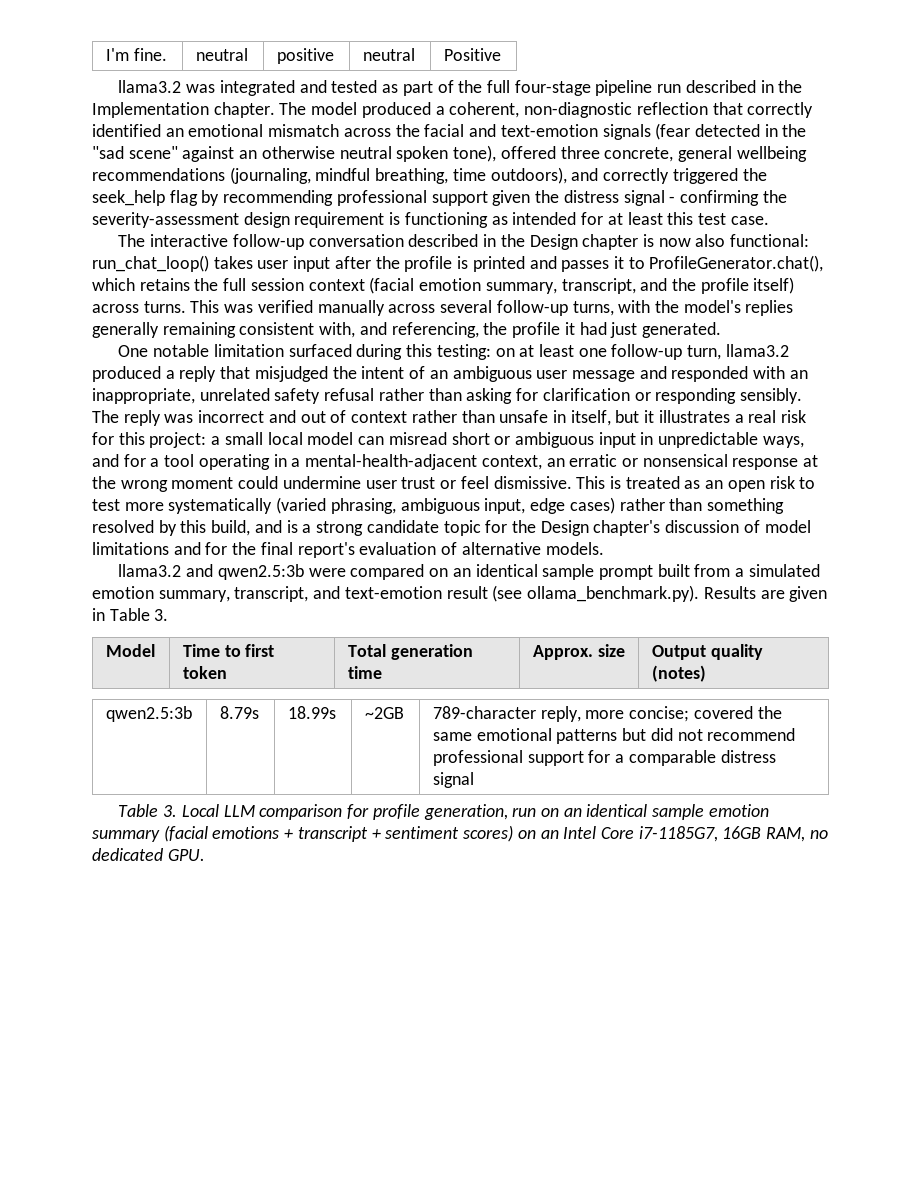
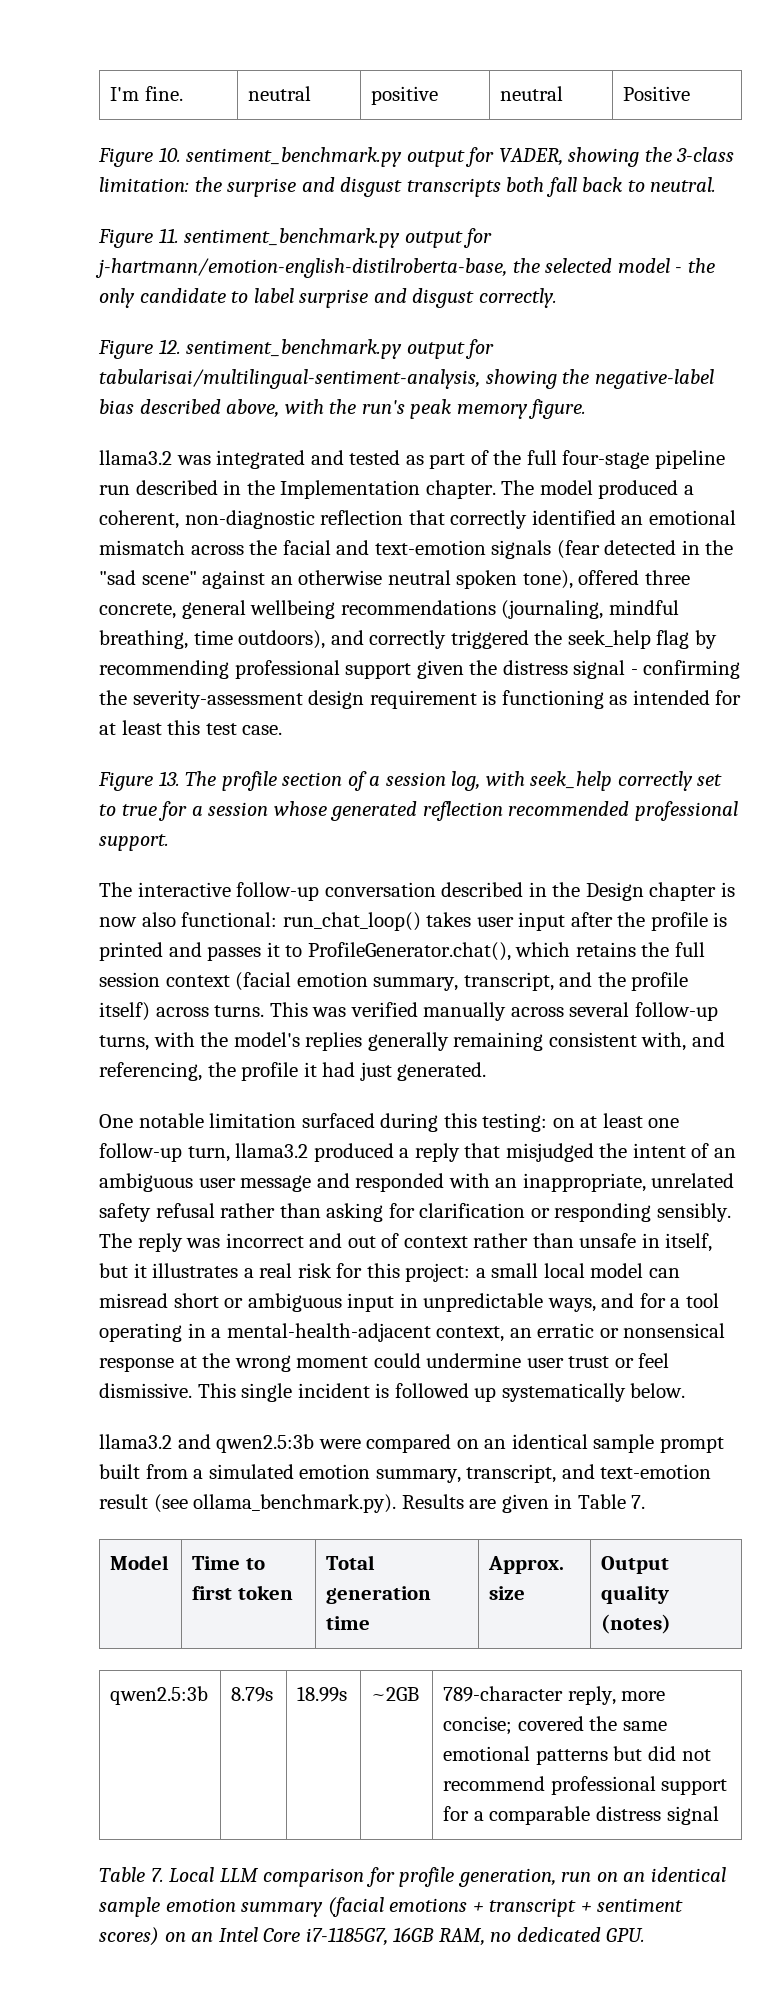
(501, 54) none -> [98,147,735,167] [99,177,717,197] [98,228,493,248] [95,258,715,278] [99,288,557,308] [98,339,495,359] [99,369,714,389] [99,399,587,419] // Figure 10. sentiment_benchmark.py output for VADER, showing the 3-class limitation: the surprise and disgust transcripts both fall back to neutral. // Figure 11. sentiment_benchmark.py output for j-hartmann/emotion-english-distilroberta-base, the selected model - the only candidate to label surprise and disgust correctly. // Figure 12. sentiment_benchmark.py output for tabularisai/multilingual-sentiment-analysis, showing the negative-label bias described above, with the run's peak memory figure.
(769, 220) none -> [98,771,723,791] [99,801,738,821] [99,834,169,851] // Figure 13. The profile section of a session log, with seek_help correctly set to true for a session whose generated reflection recommended professional support.
[609,476,816,492] [92,497,784,514] [92,520,811,536] [92,542,604,558] is treated as an open risk to test more systematically (varied phrasing, ambiguous input, edge cases) rather than something resolved by this build, and is a strong candidate topic for the Design chapter's discussion of model limitations and for the final report's evaluation of alternative models. -> [241,1383,686,1402] single incident is followed up systematically below.
[154,609,169,621] 3. -> [631,1495,646,1509] 7.
[163,805,178,817] 3. -> [150,1868,164,1882] 7.

